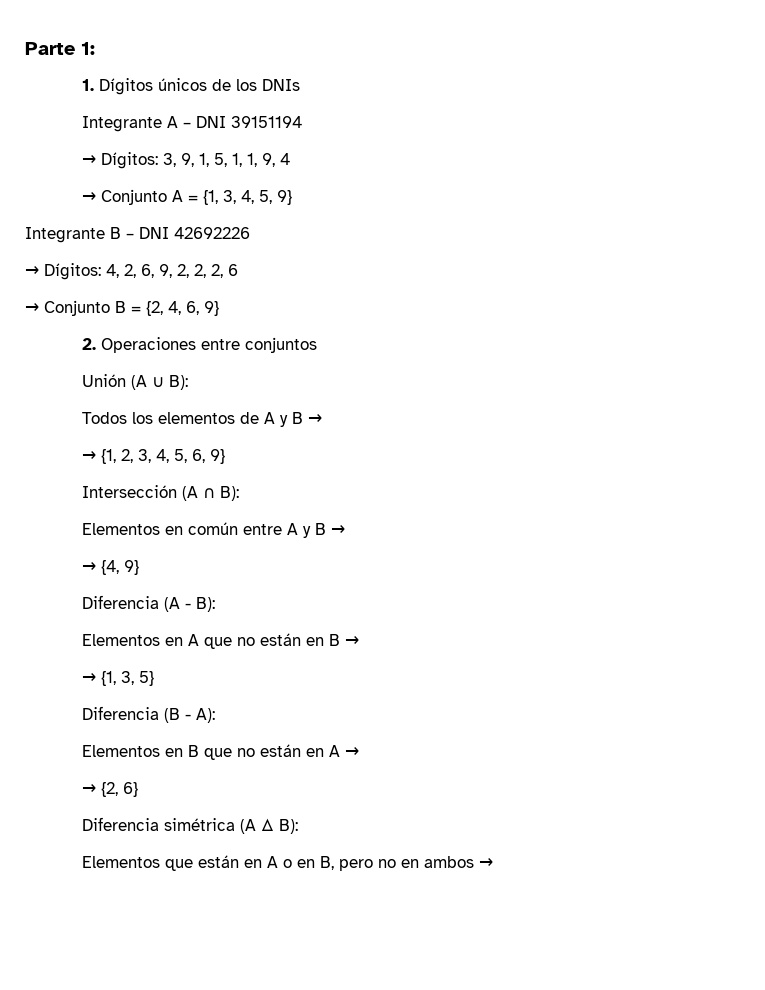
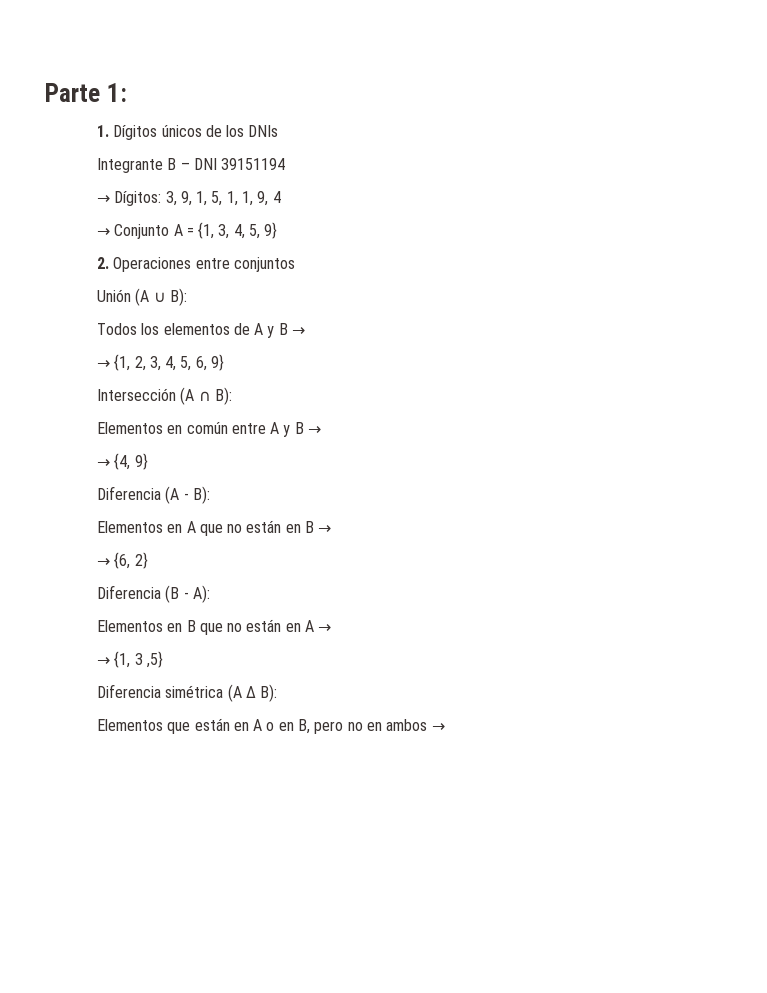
[166,116,178,128] A -> [167,158,177,170] B
[25,227,250,243] [25,263,238,280] [25,300,219,316] // Integrante B – DNI 42692226 // → Dígitos: 4, 2, 6, 9, 2, 2, 2, 6 // → Conjunto B = {2, 4, 6, 9} -> (278, 230) none
[100,671,154,686] {1, 3, 5} -> [114,552,148,569] {6, 2}
[100,782,138,797] {2, 6} -> [114,651,163,668] {1, 3 ,5}

